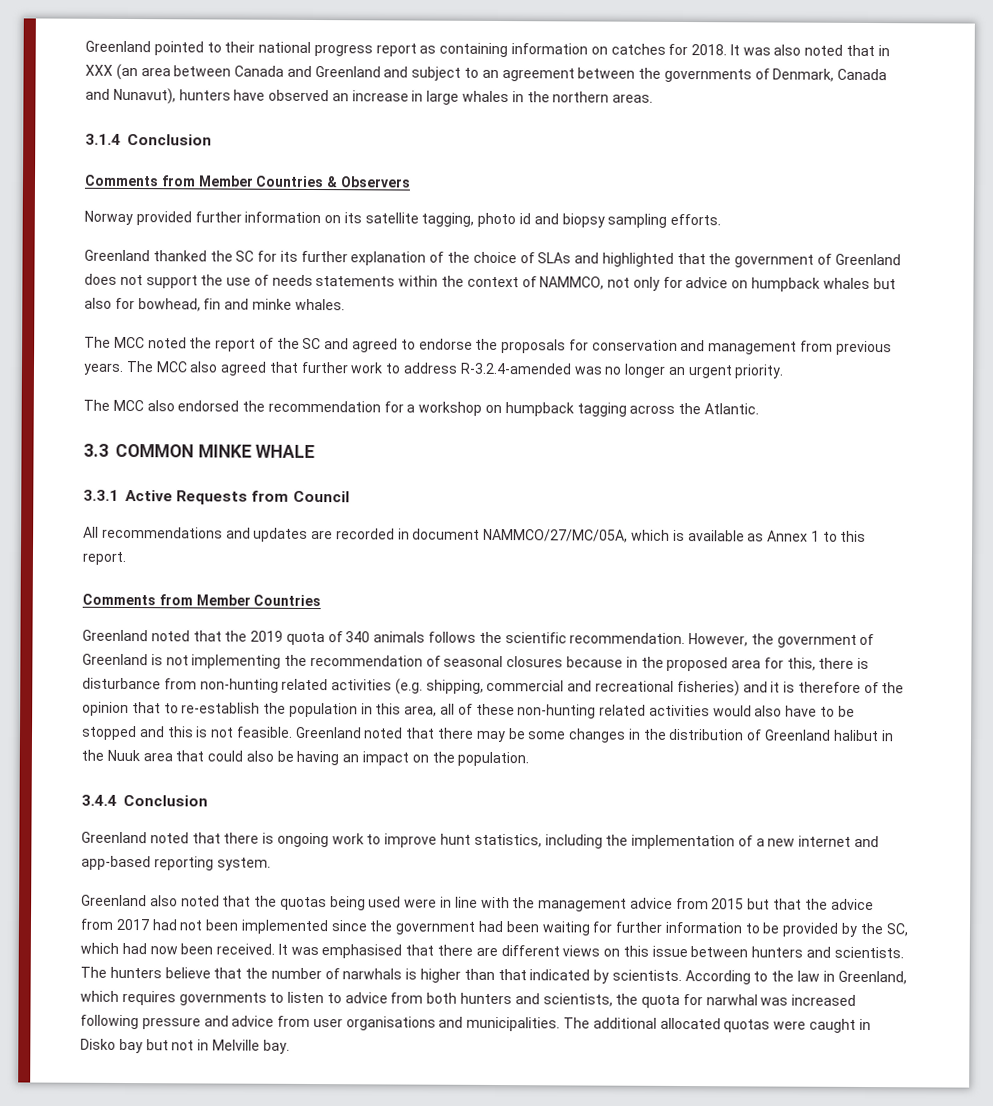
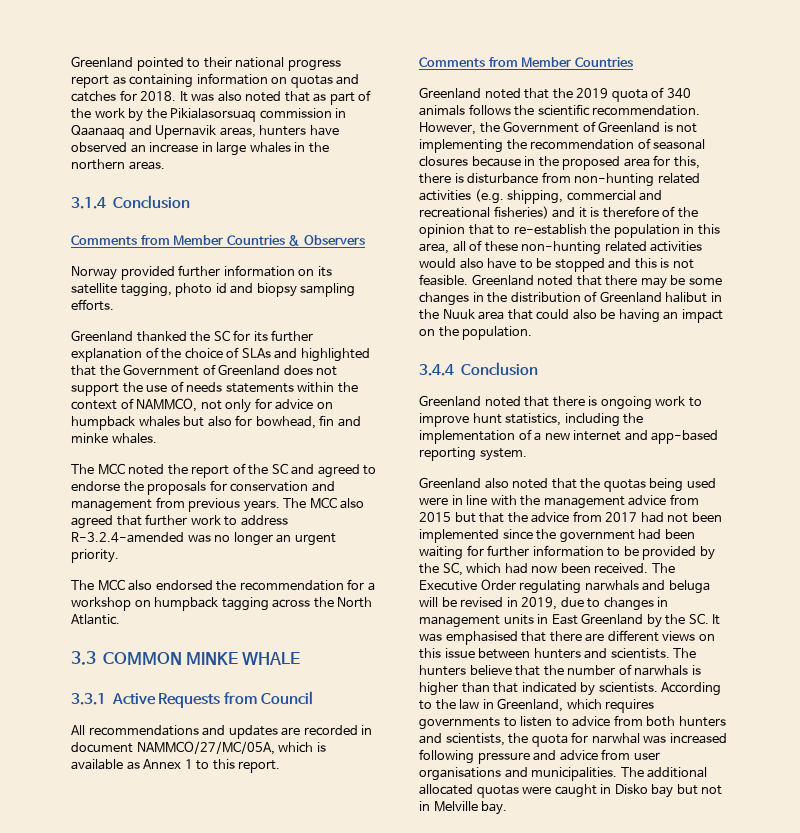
(608, 50) none -> [290,74,360,88] quotas and
[877,45,890,57] [85,63,888,83] [85,87,176,105] in XXX (an area between Canada and Greenland and subject to an agreement between the governments of Denmark, Canada and Nunavut), -> [313,90,372,105] [71,108,347,122] [71,125,256,139] as part of the work by the Pikialasorsuaq commission in Qaanaaq and Upernavik areas,
[734,254,815,268] government -> [123,364,200,376] Government
(702, 408) none -> [337,597,373,608] North
[776,634,857,648] government -> [503,121,580,133] Government
(276, 949) none -> [651,563,675,573] [419,579,710,594] [419,597,669,611] [419,613,709,628] The Executive Order regulating narwhals and beluga will be revised in 2019, due to changes in management units in East Greenland by the SC.

